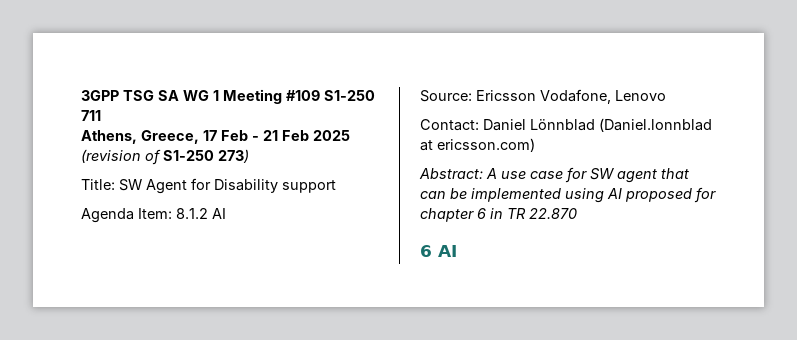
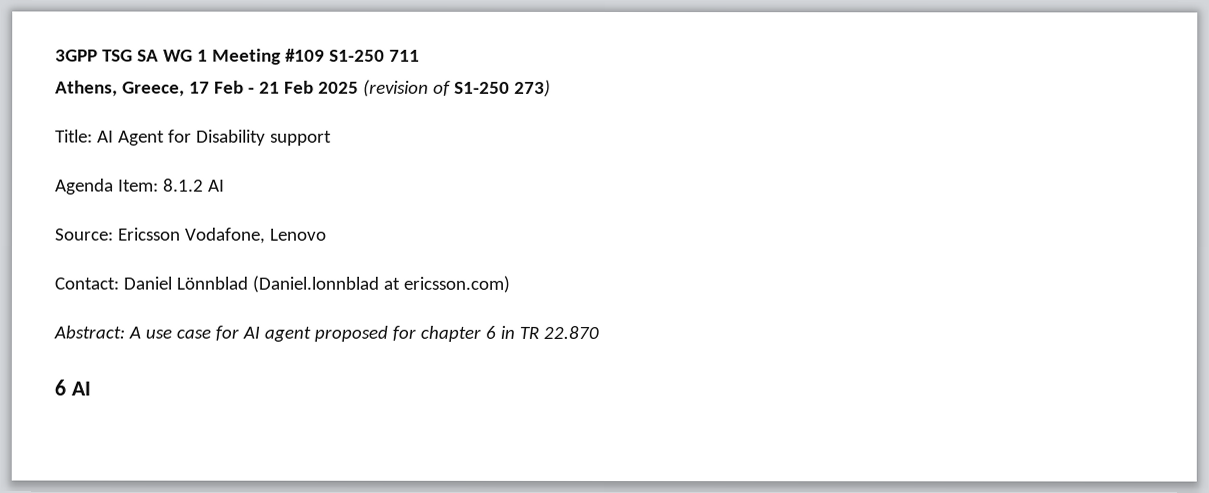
[119,179,142,191] SW -> [96,130,114,143] AI
[590,168,689,183] [420,188,622,203] SW agent that can be implemented using AI -> [241,326,311,342] AI agent

